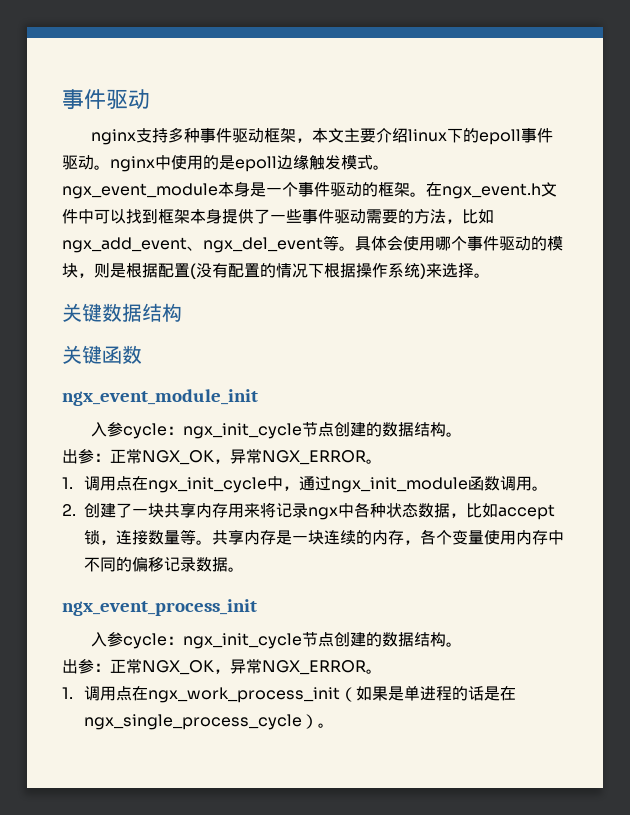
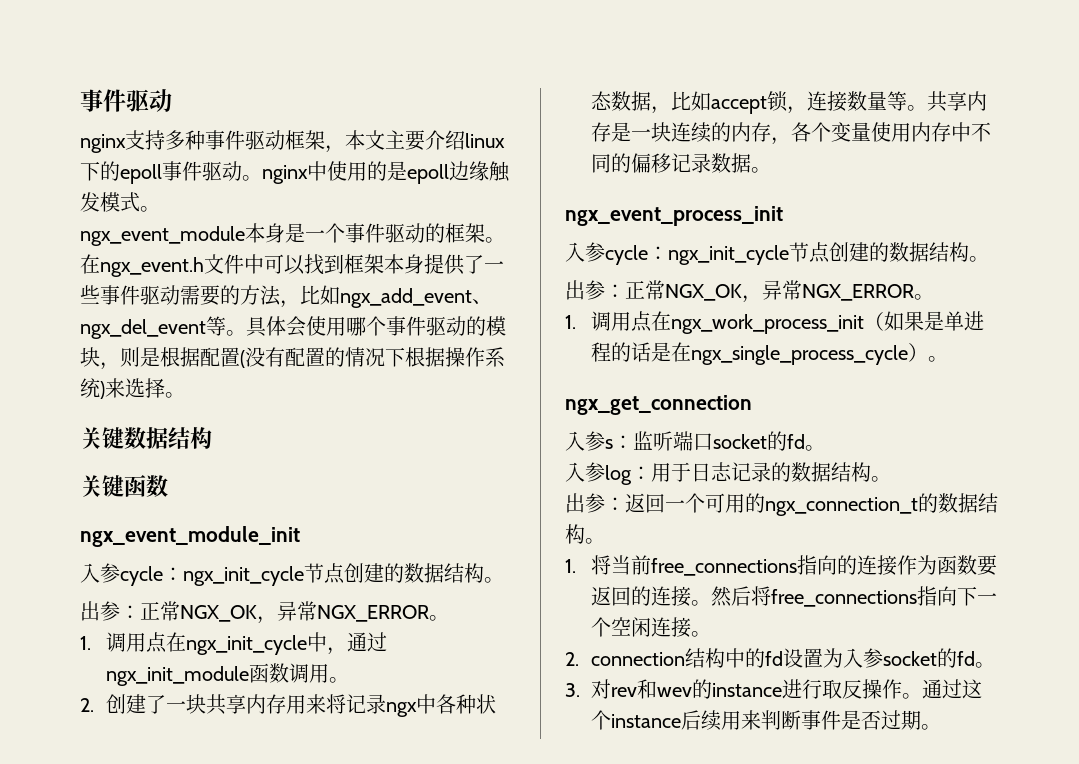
(334, 725) none -> [565,395,752,415] [565,431,825,451] [565,462,891,485] [565,493,998,516] [565,524,605,544] [565,555,998,576] [591,586,998,607] [591,617,712,638] [565,648,996,668] [565,679,983,699] [591,710,942,731] // ngx_get_connection // 入参s：监听端口socket的fd。 // 入参log：用于日志记录的数据结构。 // 出参：返回一个可用的ngx_connection_t的数据结构。 // 1.将当前free_connections指向的连接作为函数要返回的连接。然后将free_connections指向下一个空闲连接。 // 2. connection结构中的fd设置为入参socket的fd。 // 3.对rev和wev的instance进行取反操作。通过这个instance后续用来判断事件是否过期。

